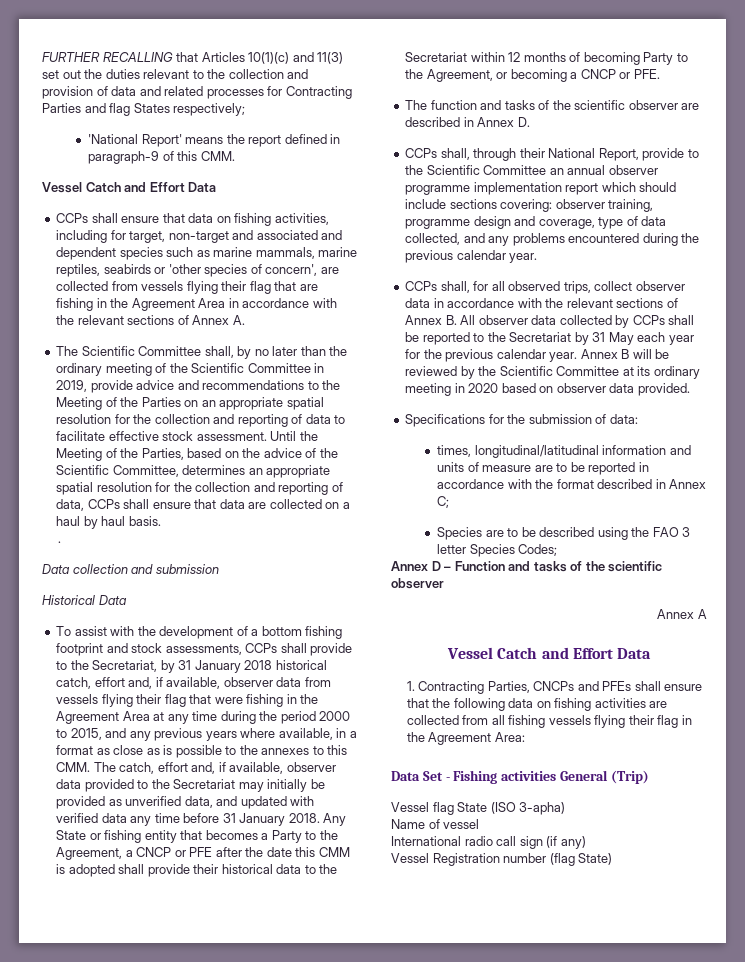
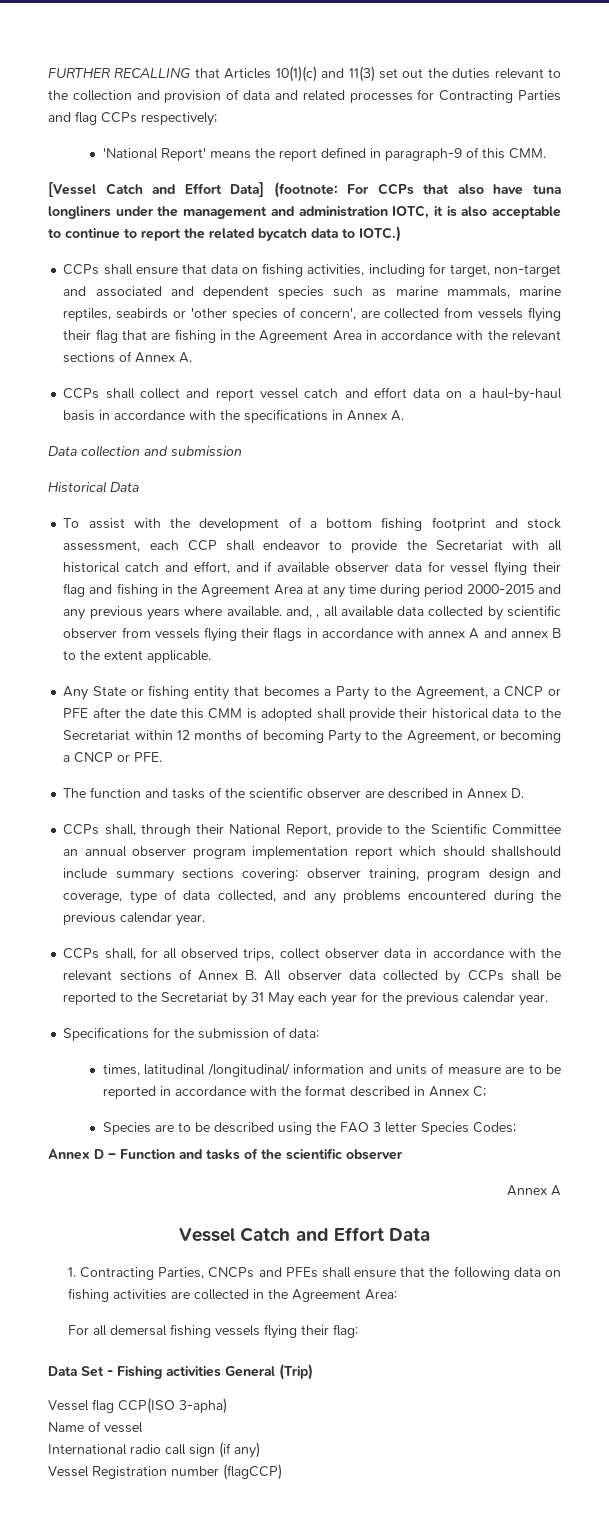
[133,103,170,113] States -> [101,112,137,123] CCPs
[42,182,217,193] Vessel Catch and Effort Data -> [48,182,562,198] [48,205,561,219] [48,226,401,242] [Vessel Catch and Effort Data] (footnote: For CCPs that also have tuna longliners under the management and administration IOTC, it is also acceptable to continue to report the related bycatch data to IOTC.)
[56,346,348,359] [56,363,325,376] [56,380,341,393] [56,397,324,410] [56,414,346,427] [56,431,318,441] [56,448,338,461] [56,465,331,478] [56,482,343,495] [56,499,350,511] [56,516,161,529] [57,541,61,543] The Scientific Committee shall, by no later than the ordinary meeting of the Scientific Committee in 2019, provide advice and recommendations to the Meeting of the Parties on an appropriate spatial resolution for the collection and reporting of data to facilitate effective stock assessment. Until the Meeting of the Parties, based on the advice of the Scientific Committee, determines an appropriate spatial resolution for the collection and reporting of data, CCPs shall ensure that data are collected on a haul by haul basis. // . -> [63,387,563,402] [63,409,405,423] CCPs shall collect and report vessel catch and effort data on a haul-by-haul basis in accordance with the specifications in Annex A.
[165,643,353,656] [56,660,327,673] [56,677,331,689] [56,694,243,707] assessments, CCPs shall provide to the Secretariat, by 31 January 2018 historical catch, effort and, if available, observer data from vessels flying their flag that were -> [63,540,563,553] [63,561,562,576] [63,583,113,597] assessment, each CCP shall endeavor to provide the Secretariat with all historical catch and effort, and if available observer data for vessel flying their flag and
[259,711,351,724] [56,728,102,740] the period 2000 to 2015, -> [423,584,534,597] period 2000-2015
[278,728,357,740] [56,745,348,758] [56,762,336,774] [56,779,325,792] [56,796,315,809] [56,813,320,826] available, in a format as close as is possible to the annexes to this CMM. The catch, effort and, if available, observer data provided to the Secretariat may initially be provided as unverified data, and updated with verified data any time before 31 January 2018. -> [226,605,562,620] [63,627,561,642] [63,650,212,663] available. and, , all available data collected by scientific observer from vessels flying their flags in accordance with annex A and annex B to the extent applicable. //
[405,185,471,195] programme -> [192,848,246,859] program
[405,199,447,209] include -> [490,846,561,857] [63,868,174,882] shallshould include summary
[405,219,471,229] programme -> [427,870,481,881] program
[580,349,670,359] [405,366,700,379] [405,383,690,396] Annex B will be reviewed by the Scientific Committee at its ordinary meeting in 2020 based on observer data provided. -> (549, 1000) none
[474,445,599,458] longitudinal/latitudinal -> [144,1063,290,1077] latitudinal /longitudinal/
[462,715,692,728] [406,732,525,745] from all fishing vessels flying their flag in the Agreement Area: -> [252,1289,397,1302] [67,1324,358,1339] in the Agreement Area: // For all demersal fishing vessels flying their flag:
[457,802,516,814] State (ISO -> [118,1398,175,1414] CCP(ISO
[549,853,613,866] (flag State) -> [223,1464,282,1480] (flagCCP)

